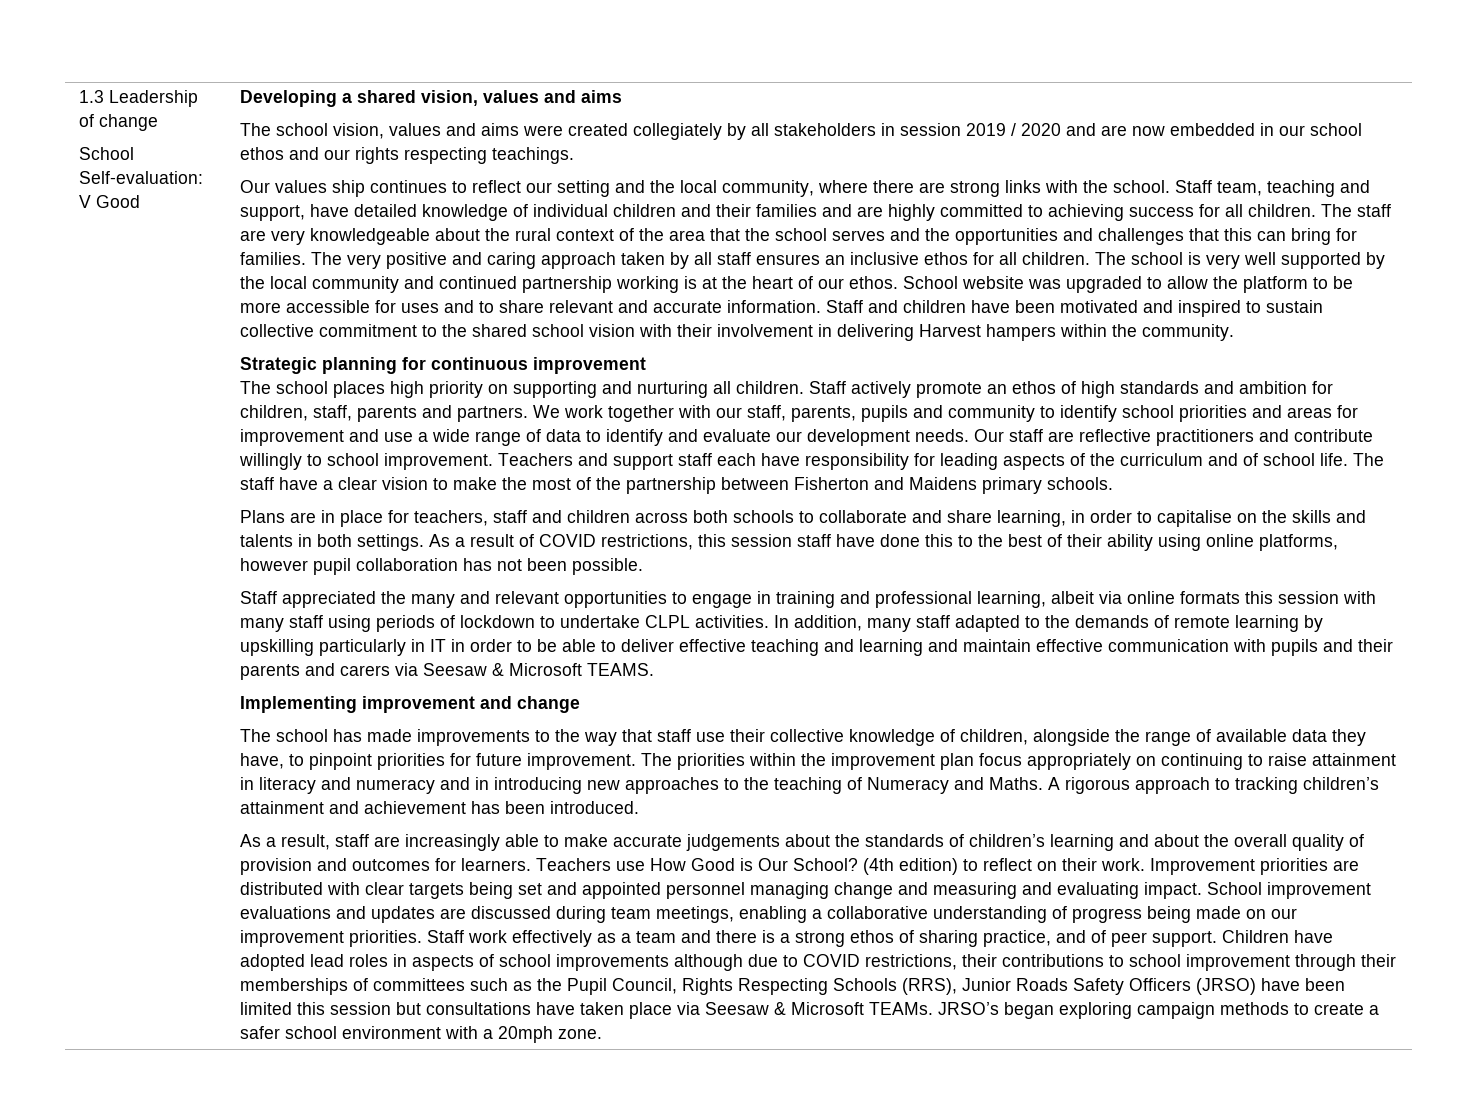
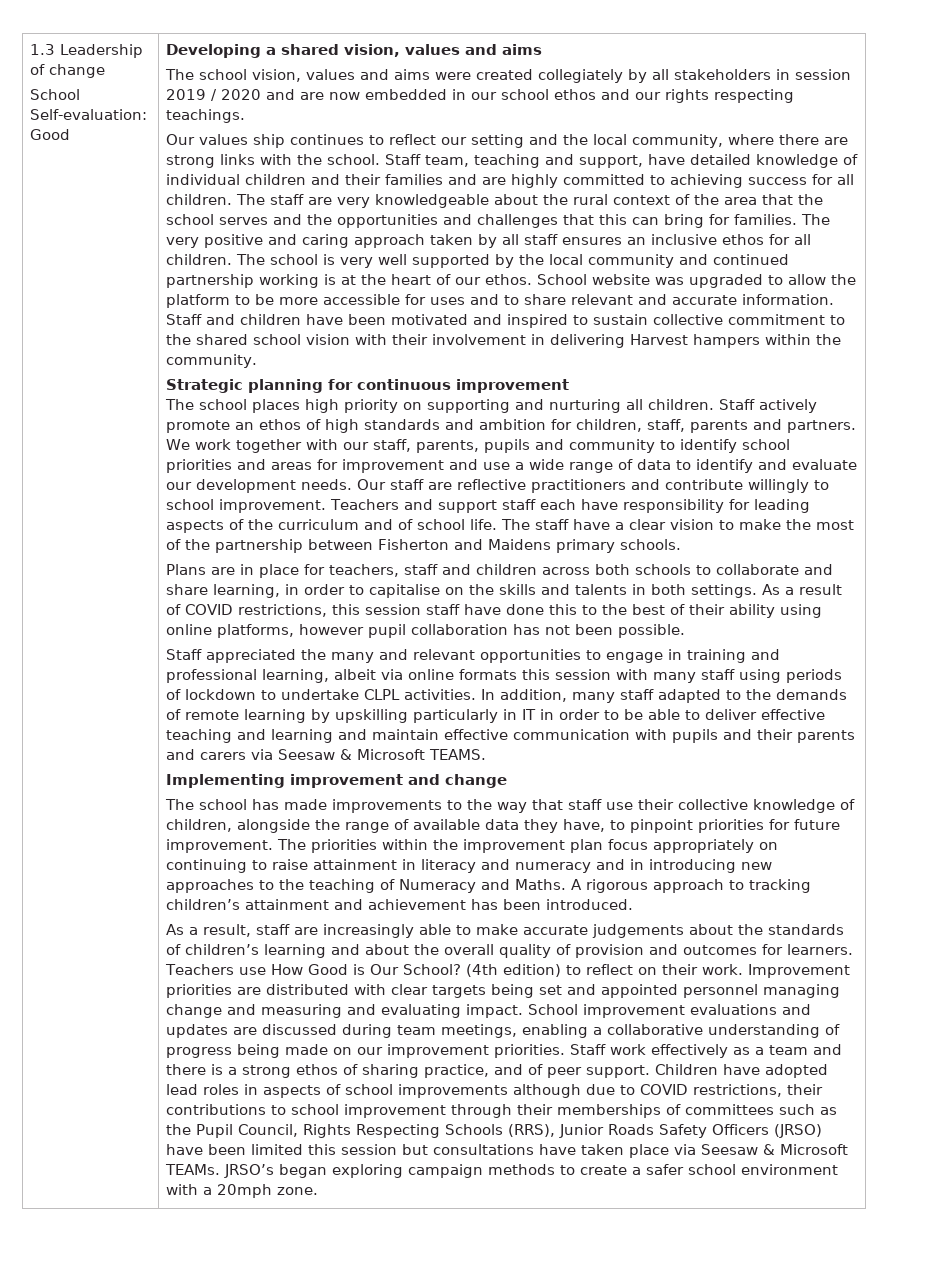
[78,195,91,208] V -> (147, 114) none

